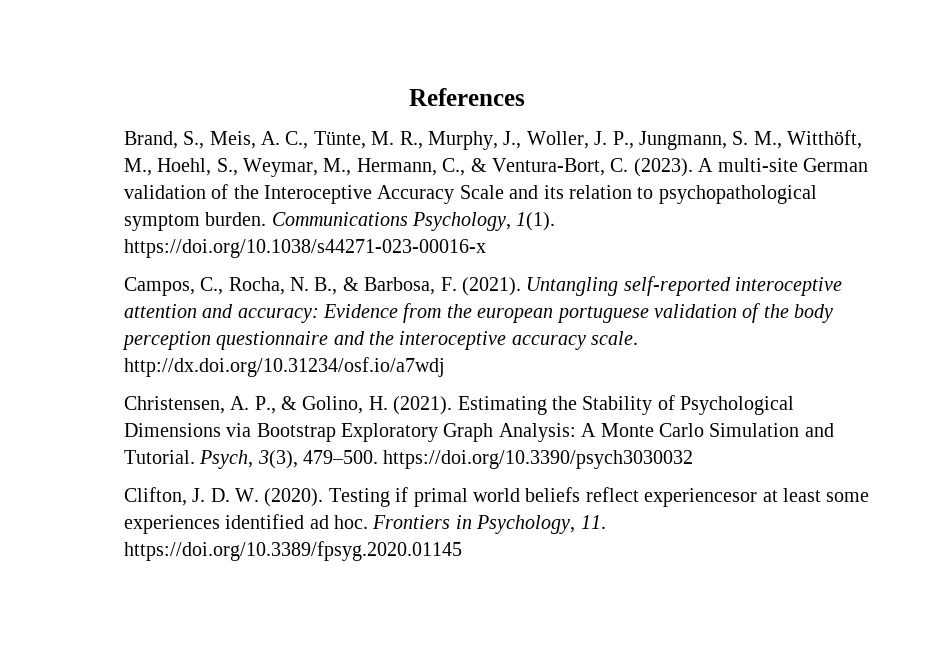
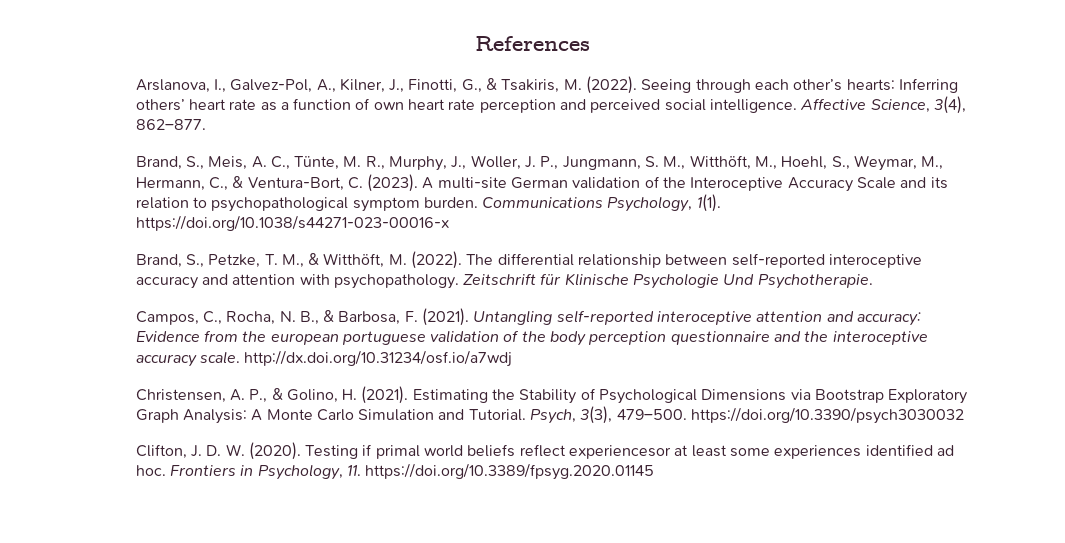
(525, 97) none -> [135,76,958,94] [135,96,966,114] [135,119,206,130] // Arslanova, I., Galvez-Pol, A., Kilner, J., Finotti, G., & Tsakiris, M. (2022). Seeing through each other’s hearts: Inferring others’ heart rate as a function of own heart rate perception and perceived social intelligence. Affective Science, 3(4), 862–877.
(486, 248) none -> [135,251,923,269] [135,273,873,289] // Brand, S., Petzke, T. M., & Witthöft, M. (2022). The differential relationship between self-reported interoceptive accuracy and attention with psychopathology. Zeitschrift für Klinische Psychologie Und Psychotherapie.

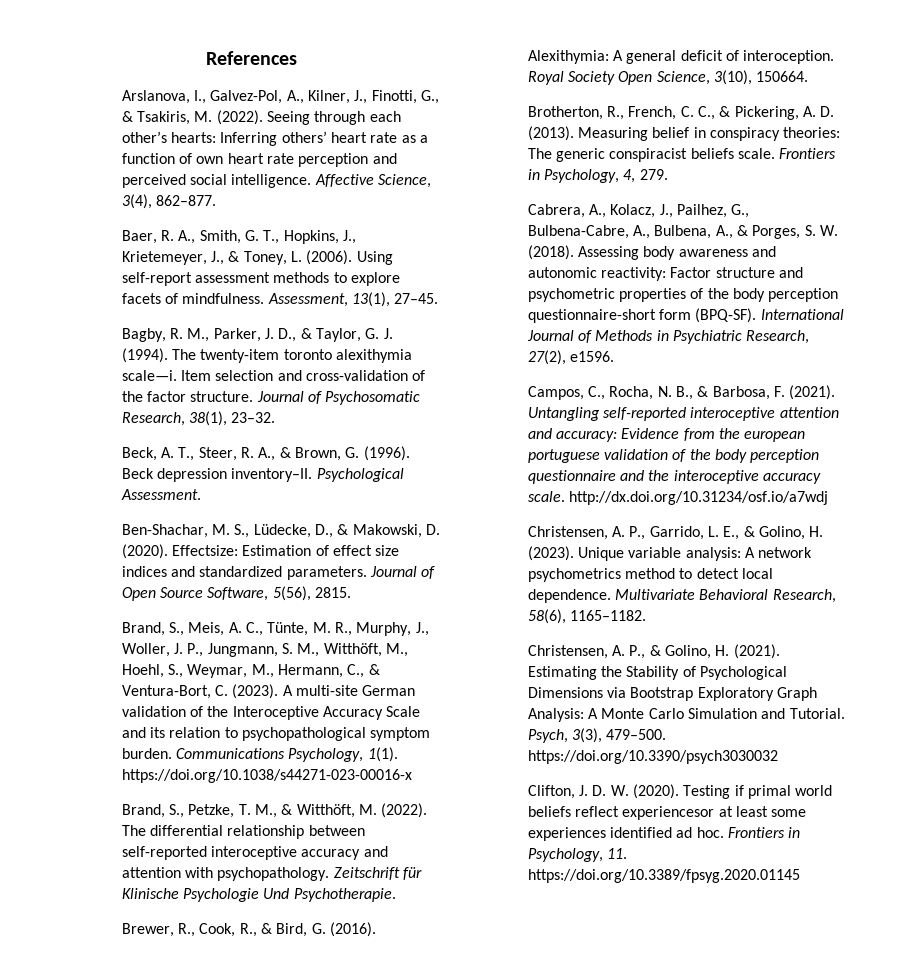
(206, 124) none -> [121,230,356,244] [121,250,393,265] [121,272,400,286] [121,292,439,307] [121,328,393,342] [121,348,412,363] [121,370,426,381] [121,391,421,405] [121,411,276,426] [121,446,410,461] [121,468,404,482] [120,489,201,500] [121,524,440,538] [121,544,400,559] [121,566,436,580] [121,586,351,601] // Baer, R. A., Smith, G. T., Hopkins, J., Krietemeyer, J., & Toney, L. (2006). Using self-report assessment methods to explore facets of mindfulness. Assessment, 13(1), 27–45. // Bagby, R. M., Parker, J. D., & Taylor, G. J. (1994). The twenty-item toronto alexithymia scale—i. Item selection and cross-validation of the factor structure. Journal of Psychosomatic Research, 38(1), 23–32. // Beck, A. T., Steer, R. A., & Brown, G. (1996). Beck depression inventory–II. Psychological Assessment. // Ben-Shachar, M. S., Lüdecke, D., & Makowski, D. (2020). Effectsize: Estimation of effect size indices and standardized parameters. Journal of Open Source Software, 5(56), 2815.
(873, 281) none -> [121,922,376,937] [527,50,835,64] [527,70,809,85] [527,106,835,120] [527,126,841,141] [527,148,837,162] [527,169,668,183] [527,204,750,218] [527,225,838,239] [527,245,776,260] [527,267,803,281] [527,288,839,302] [527,308,844,323] [526,330,810,344] [527,350,615,365] // Brewer, R., Cook, R., & Bird, G. (2016). Alexithymia: A general deficit of interoception. Royal Society Open Science, 3(10), 150664. // Brotherton, R., French, C. C., & Pickering, A. D. (2013). Measuring belief in conspiracy theories: The generic conspiracist beliefs scale. Frontiers in Psychology, 4, 279. // Cabrera, A., Kolacz, J., Pailhez, G., Bulbena-Cabre, A., Bulbena, A., & Porges, S. W. (2018). Assessing body awareness and autonomic reactivity: Factor structure and psychometric properties of the body perception questionnaire-short form (BPQ-SF). International Journal of Methods in Psychiatric Research, 27(2), e1596.
(513, 358) none -> [527,526,824,540] [527,546,813,561] [527,568,773,582] [527,589,836,603] [527,609,647,624] // Christensen, A. P., Garrido, L. E., & Golino, H. (2023). Unique variable analysis: A network psychometrics method to detect local dependence. Multivariate Behavioral Research, 58(6), 1165–1182.

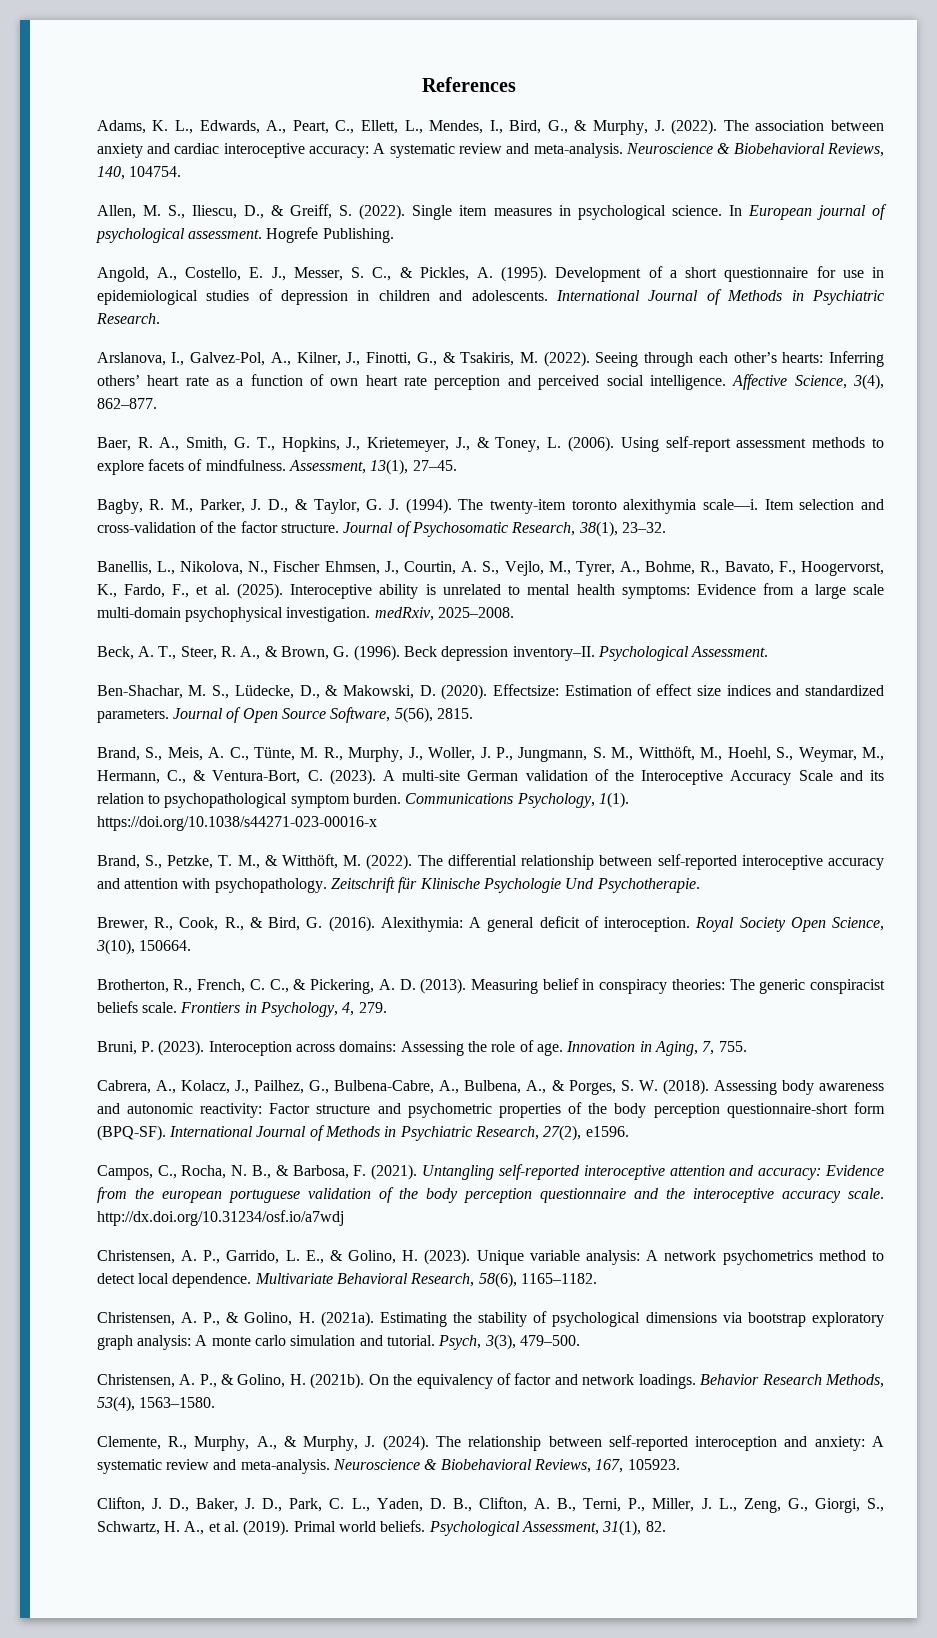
(297, 58) none -> [96,119,885,135] [96,143,885,158] [96,166,182,180] [96,204,887,220] [95,227,394,243] [96,266,885,282] [96,289,885,305] [95,313,160,324] // Adams, K. L., Edwards, A., Peart, C., Ellett, L., Mendes, I., Bird, G., & Murphy, J. (2022). The association between anxiety and cardiac interoceptive accuracy: A systematic review and meta-analysis. Neuroscience & Biobehavioral Reviews, 140, 104754. // Allen, M. S., Iliescu, D., & Greiff, S. (2022). Single item measures in psychological science. In European journal of psychological assessment. Hogrefe Publishing. // Angold, A., Costello, E. J., Messer, S. C., & Pickles, A. (1995). Development of a short questionnaire for use in epidemiological studies of depression in children and adolescents. International Journal of Methods in Psychiatric Research.
(276, 417) none -> [96,561,885,576] [96,583,885,599] [96,607,515,622] // Banellis, L., Nikolova, N., Fischer Ehmsen, J., Courtin, A. S., Vejlo, M., Tyrer, A., Bohme, R., Bavato, F., Hoogervorst, K., Fardo, F., et al. (2025). Interoceptive ability is unrelated to mental health symptoms: Evidence from a large scale multi-domain psychophysical investigation. medRxiv, 2025–2008.
(668, 174) none -> [96,1040,747,1056] // Bruni, P. (2023). Interoception across domains: Assessing the role of age. Innovation in Aging, 7, 755.
[733,644,780,659] (2021). -> [320,1311,374,1327] (2021a).
[626,666,787,680] [527,687,817,701] [527,708,845,722] [527,728,667,743] [527,750,778,764] [527,784,833,799] [527,806,807,820] [527,827,801,841] [527,848,628,862] [527,869,800,883] Stability of Psychological Dimensions via Bootstrap Exploratory Graph Analysis: A Monte Carlo Simulation and Tutorial. Psych, 3(3), 479–500. https://doi.org/10.3390/psych3030032 // Clifton, J. D. W. (2020). Testing if primal world beliefs reflect experiencesor at least some experiences identified ad hoc. Frontiers in Psychology, 11. https://doi.org/10.3389/fpsyg.2020.01145 -> [478,1311,885,1327] [96,1334,580,1350] [96,1373,885,1389] [96,1396,216,1412] [96,1435,884,1451] [96,1459,680,1474] [96,1497,885,1513] [96,1520,666,1536] stability of psychological dimensions via bootstrap exploratory graph analysis: A monte carlo simulation and tutorial. Psych, 3(3), 479–500. // Christensen, A. P., & Golino, H. (2021b). On the equivalency of factor and network loadings. Behavior Research Methods, 53(4), 1563–1580. // Clemente, R., Murphy, A., & Murphy, J. (2024). The relationship between self-reported interoception and anxiety: A systematic review and meta-analysis. Neuroscience & Biobehavioral Reviews, 167, 105923. // Clifton, J. D., Baker, J. D., Park, C. L., Yaden, D. B., Clifton, A. B., Terni, P., Miller, J. L., Zeng, G., Giorgi, S., Schwartz, H. A., et al. (2019). Primal world beliefs. Psychological Assessment, 31(1), 82.

